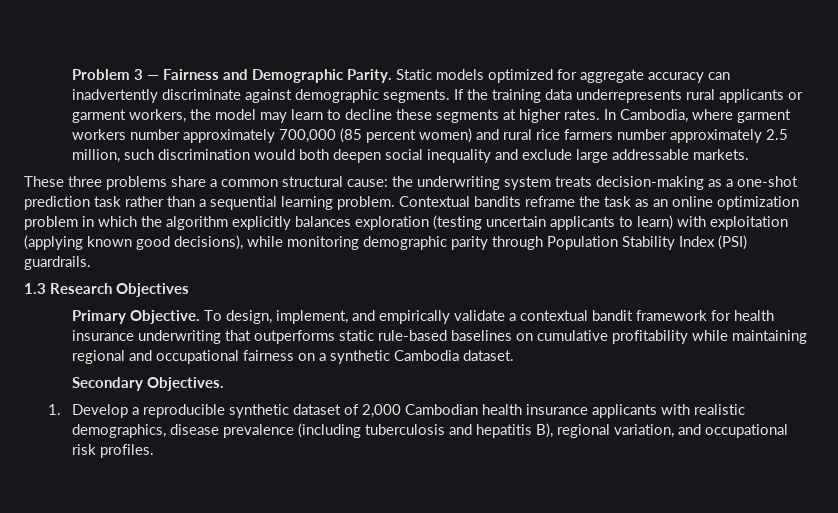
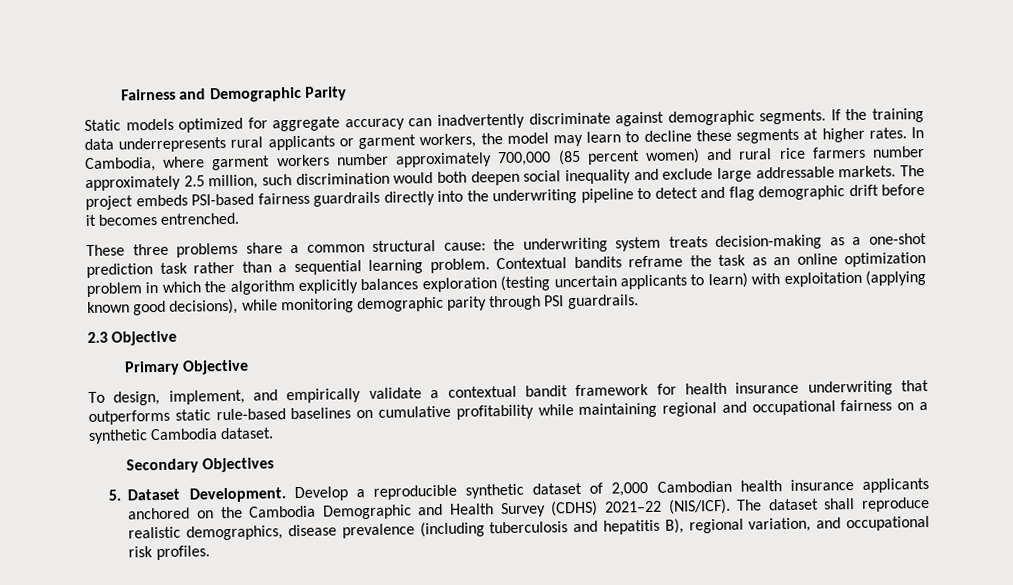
[71,69,159,80] Problem 3 — -> (121, 94) none
[346,69,392,83] Parity. -> [304,86,347,101] Parity //
(749, 154) none -> [899,165,925,177] [85,184,925,211] [85,212,240,227] The project embeds PSI-based fairness guardrails directly into the underwriting pipeline to detect and flag demographic drift before it becomes entrenched.
[547,235,747,250] [24,256,91,270] [24,283,189,297] Population Stability Index (PSI) guardrails. // 1.3 Research Objectives -> [544,294,639,310] [87,330,178,346] PSI guardrails. // 2.3 Objective
[129,310,200,324] Objective. -> [182,359,250,375] Objective //
[146,377,224,391] [47,404,61,415] Objectives. // 1. -> [202,457,275,473] [107,487,286,503] Objectives // 5. Dataset Development.
[660,404,690,415] with -> [128,496,931,520] anchored on the Cambodia Demographic and Health Survey (CDHS) 2021–22 (NIS/ICF). The dataset shall reproduce

